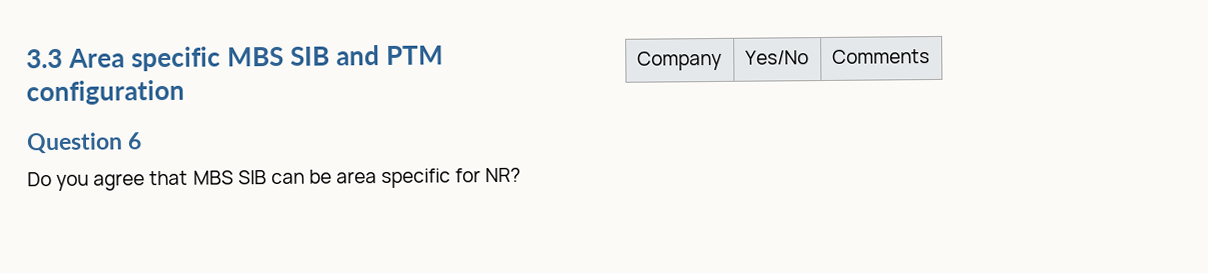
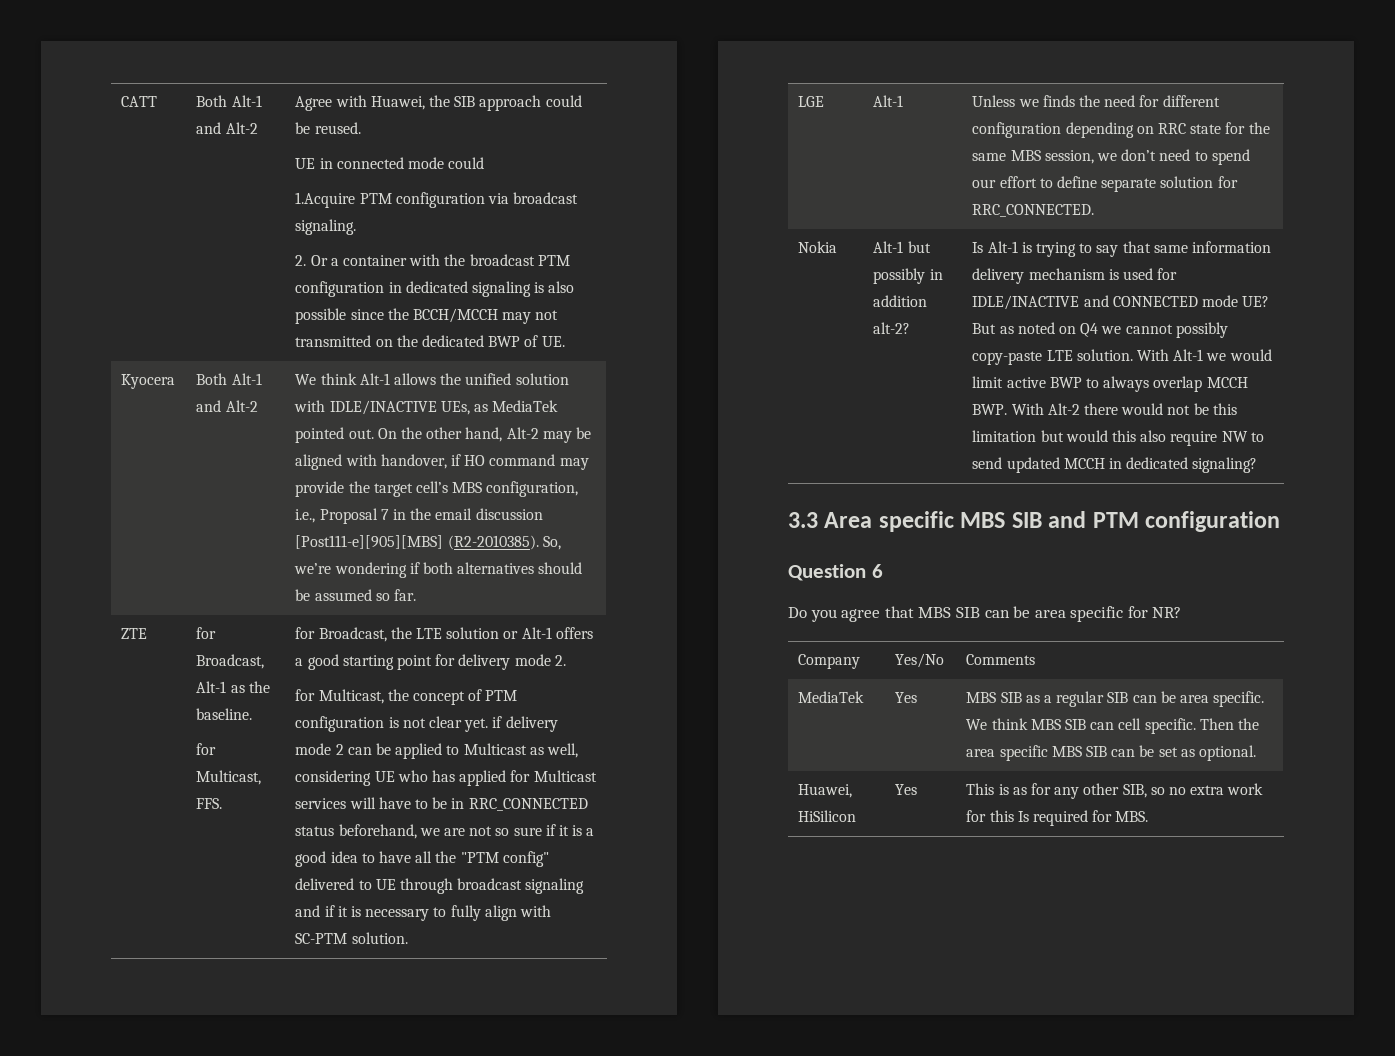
(26, 58) none -> [121,96,158,107] [196,95,262,107] [196,122,258,134] [295,95,582,111] [295,122,361,134] [295,157,485,169] [295,192,579,208] [295,219,357,235] [295,254,570,266] [295,281,575,297] [295,308,559,324] [295,335,565,347] [121,374,176,389] [196,373,262,385] [196,400,258,412] [295,373,569,385] [294,400,559,415] [295,427,591,443] [295,454,589,470] [295,481,579,497] [295,508,543,524] [295,535,561,550] [294,562,583,578] [295,589,416,601] [121,628,148,639] [196,627,217,639] [196,654,265,669] [196,681,270,693] [196,708,253,720] [196,743,217,755] [196,770,262,785] [196,798,223,809] [295,627,593,642] [295,654,566,670] [295,689,518,705] [295,716,558,732] [295,743,578,759] [295,770,597,786] [295,797,588,811] [295,824,595,839] [295,851,549,867] [295,878,585,894] [295,905,551,921] [295,932,408,944] [798,96,825,107] [873,95,904,107] [972,95,1220,107] [972,122,1270,138] [972,149,1250,165] [972,176,1238,192] [972,204,1095,217] [798,241,838,253] [873,241,931,253] [873,268,943,284] [873,295,928,307] [873,322,911,334] [972,241,1271,257] [972,268,1178,284] [972,295,1270,310] [972,322,1228,338] [972,349,1272,365] [972,376,1248,392] [972,403,1237,415] [972,430,1264,446] [972,457,1258,473] CATT | Both Alt-1 and Alt-2 | Agree with Huawei, the SIB approach could be reused. // UE in connected mode could // 1.Acquire PTM configuration via broadcast signaling. // 2. Or a container with the broadcast PTM configuration in dedicated signaling is also possible since the BCCH/MCCH may not transmitted on the dedicated BWP of UE. // Kyocera | Both Alt-1 and Alt-2 | We think Alt-1 allows the unified solution with IDLE/INACTIVE UEs, as MediaTek pointed out. On the other hand, Alt-2 may be aligned with handover, if HO command may provide the target cell’s MBS configuration, i.e., Proposal 7 in the email discussion [Post111-e][905][MBS] (R2-2010385). So, we’re wondering if both alternatives should be assumed so far. // ZTE | for Broadcast, Alt-1 as the baseline. // for Multicast, FFS. | for Broadcast, the LTE solution or Alt-1 offers a good starting point for delivery mode 2. // for Multicast, the concept of PTM configuration is not clear yet. if delivery mode 2 can be applied to Multicast as well, considering UE who has applied for Multicast services will have to be in RRC_CONNECTED status beforehand, we are not so sure if it is a good idea to have all the "PTM config" delivered to UE through broadcast signaling and if it is necessary to fully align with SC-PTM solution. // LGE | Alt-1 | Unless we finds the need for different configuration depending on RRC state for the same MBS session, we don’t need to spend our effort to define separate solution for RRC_CONNECTED. // Nokia | Alt-1 but possibly in addition alt-2? | Is Alt-1 is trying to say that same information delivery mechanism is used for IDLE/INACTIVE and CONNECTED mode UE? But as noted on Q4 we cannot possibly copy-paste LTE solution. With Alt-1 we would limit active BWP to always overlap MCCH BWP. With Alt-2 there would not be this limitation but would this also require NW to send updated MCCH in dedicated signaling? //
(930, 56) none -> [798,691,865,703] [895,692,918,703] [966,691,1265,707] [966,718,1259,734] [966,745,1256,761] [798,784,853,798] [798,810,857,822] [895,784,918,795] [966,783,1264,799] [966,810,1149,826] // MediaTek | Yes | MBS SIB as a regular SIB can be area specific. We think MBS SIB can cell specific. Then the area specific MBS SIB can be set as optional. // Huawei, HiSilicon | Yes | This is as for any other SIB, so no extra work for this Is required for MBS.

